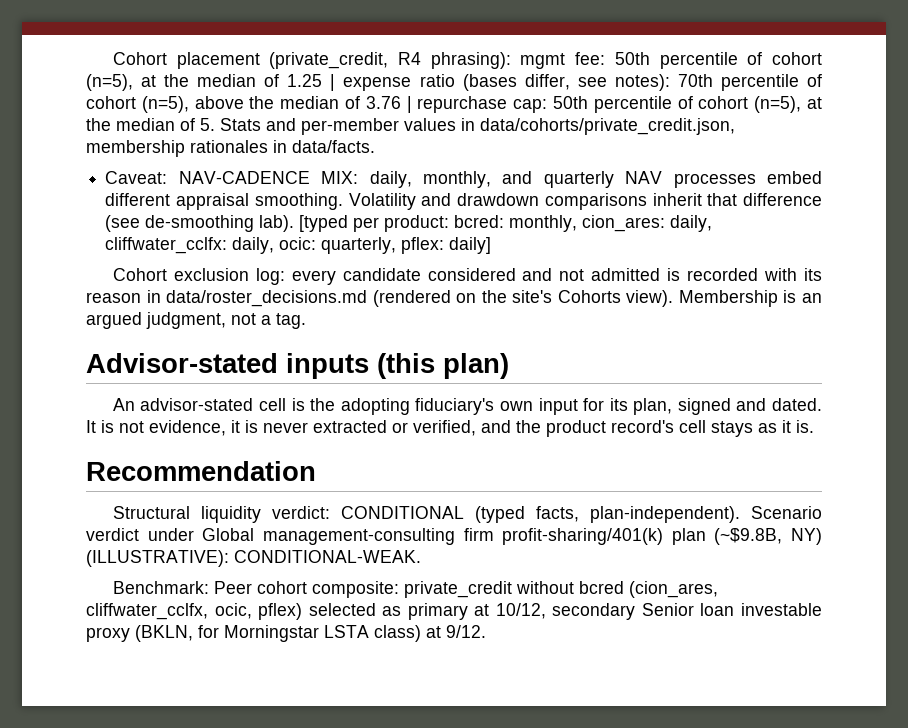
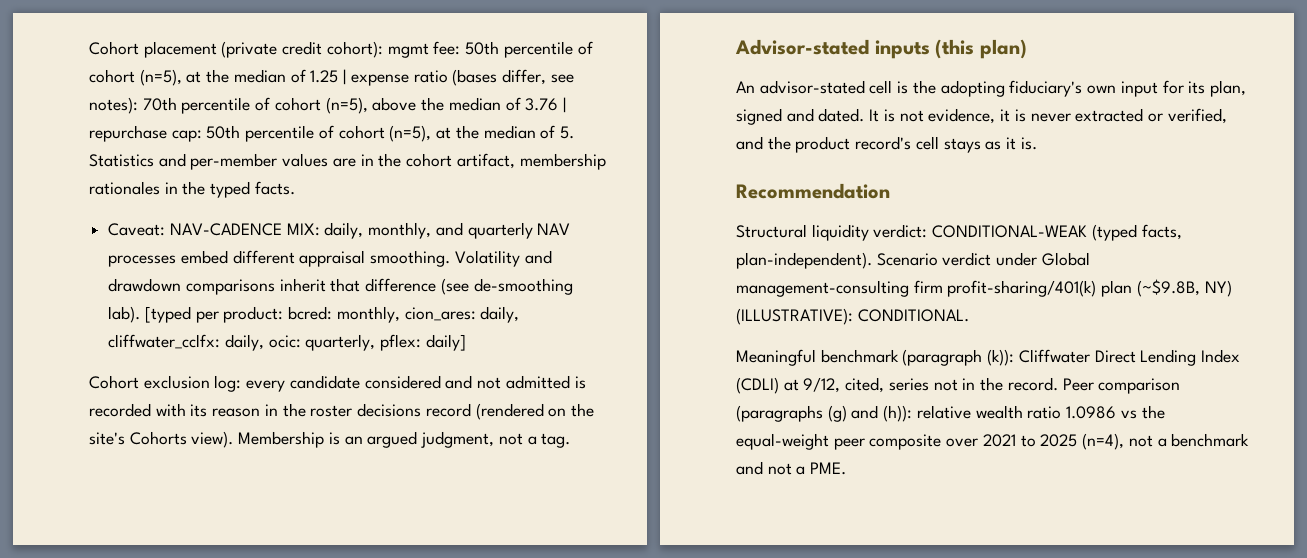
[269,52,511,69] (private_credit, R4 phrasing): -> [221,41,383,58] (private credit cohort):
[220,118,261,131] Stats -> [89,154,154,167] Statistics
[461,118,735,135] [86,140,375,157] in data/cohorts/private_credit.json, membership rationales in data/facts. -> [332,153,606,170] [89,181,295,198] are in the cohort artifact, membership rationales in the typed facts.
[166,290,368,307] data/roster_decisions.md -> [282,403,471,417] the roster decisions record
[340,506,464,519] CONDITIONAL -> [932,225,1088,238] CONDITIONAL-WEAK
[234,550,421,563] [112,581,718,598] [86,603,822,620] [86,625,486,642] CONDITIONAL-WEAK. // Benchmark: Peer cohort composite: private_credit without bcred (cion_ares, cliffwater_cclfx, ocic, pflex) selected as primary at 10/12, secondary Senior loan investable proxy (BKLN, for Morningstar LSTA class) at 9/12. -> [857,309,969,322] [736,349,1241,366] [736,377,1181,394] [736,405,1165,422] [736,433,1250,450] [736,461,847,475] CONDITIONAL. // Meaningful benchmark (paragraph (k)): Cliffwater Direct Lending Index (CDLI) at 9/12, cited, series not in the record. Peer comparison (paragraphs (g) and (h)): relative wealth ratio 1.0986 vs the equal-weight peer composite over 2021 to 2025 (n=4), not a benchmark and not a PME.

